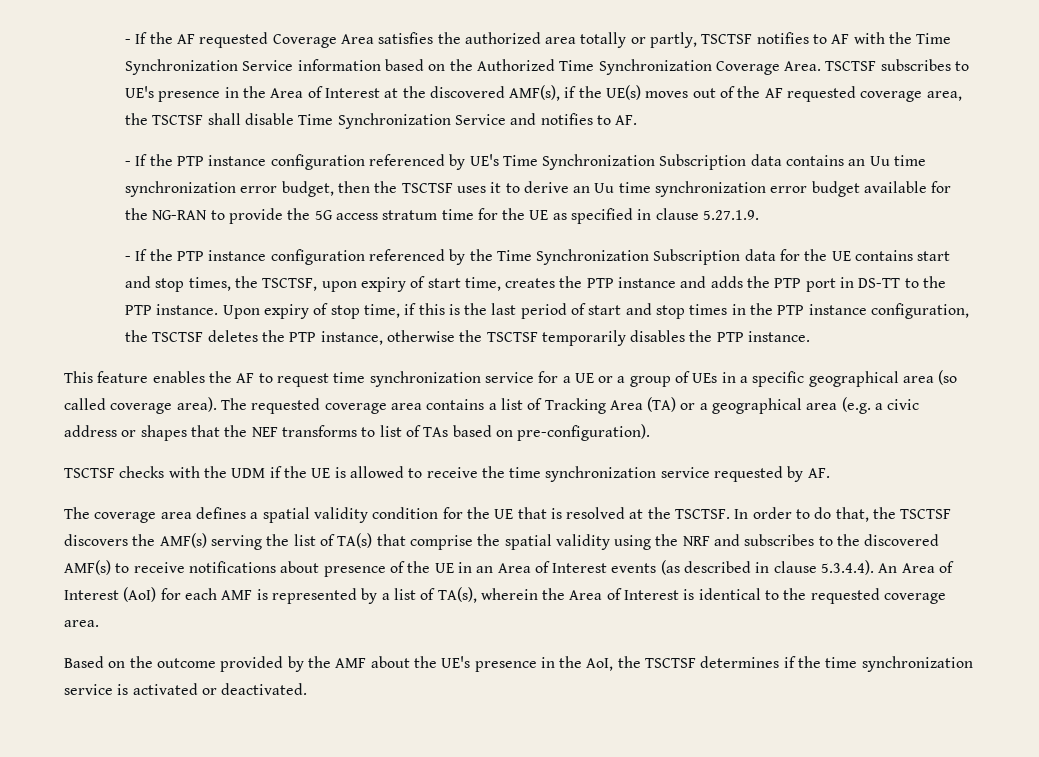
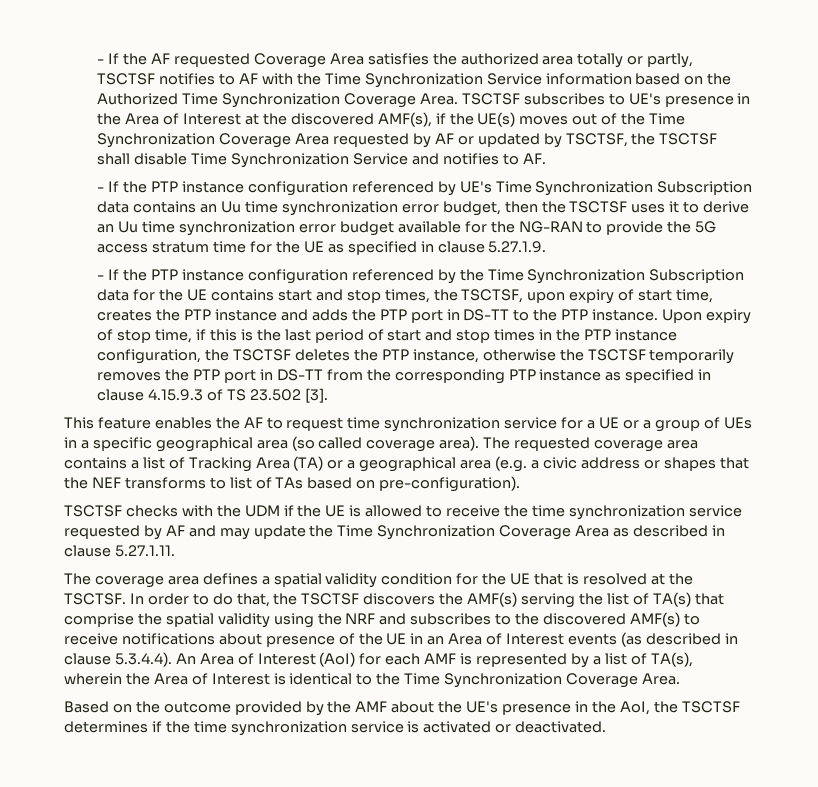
[764,86,962,102] AF requested coverage area, -> [649,113,686,125] [97,133,628,148] Time Synchronization Coverage Area requested by AF or updated by TSCTSF,
[630,330,811,342] disables the PTP instance. -> [97,369,712,384] [97,388,328,403] removes the PTP port in DS-TT from the corresponding PTP instance as specified in clause 4.15.9.3 of TS 23.502 [3].
[807,468,830,478] AF. -> [165,525,725,540] [64,545,175,557] AF and may update the Time Synchronization Coverage Area as described in clause 5.27.1.11.
[810,588,947,604] [64,620,99,627] requested coverage area. -> [404,673,680,688] Time Synchronization Coverage Area.

